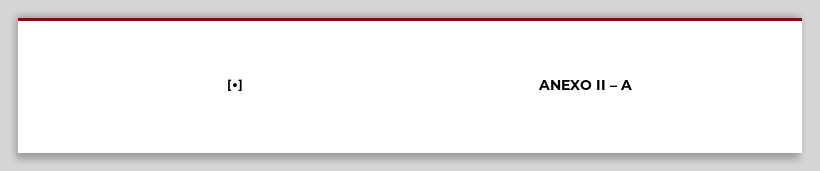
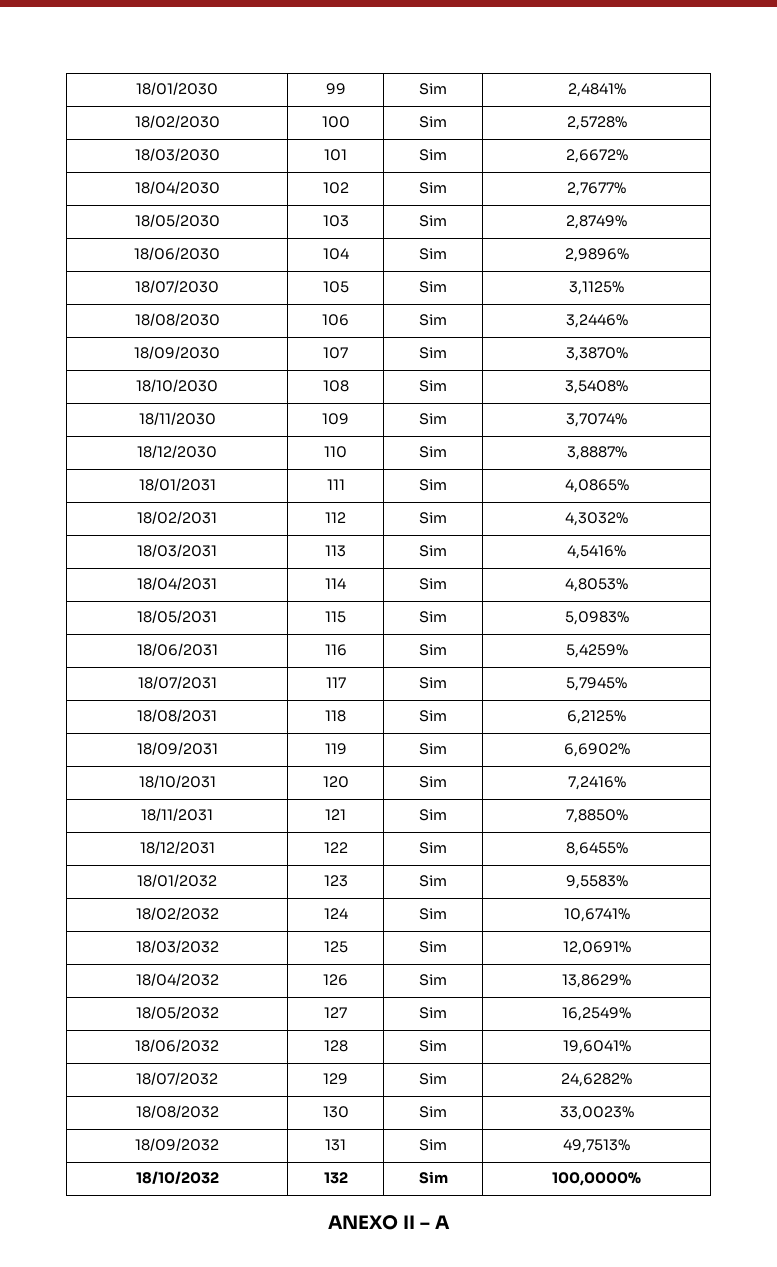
[227,79,243,91] [•] -> [136,82,218,95] [325,83,346,95] [419,83,447,95] [567,83,626,97] [134,115,220,128] [321,116,350,128] [419,116,447,128] [566,116,627,130] [134,148,220,161] [324,149,347,161] [419,149,447,161] [565,149,628,163] [134,181,220,194] [322,182,349,194] [419,182,447,194] [567,182,626,196] [134,214,220,227] [322,215,349,227] [419,215,447,227] [566,215,627,229] [134,247,220,260] [322,248,349,260] [419,248,447,260] [564,248,629,262] [135,280,219,293] [322,281,349,293] [419,281,447,293] [569,281,624,295] [134,313,220,326] [322,314,349,326] [419,314,447,326] [565,314,628,328] [134,346,220,359] [323,347,348,359] [419,347,447,359] [565,347,628,361] [136,379,218,392] [322,380,349,392] [419,380,447,392] [565,380,628,394] [138,412,216,425] [322,413,349,425] [419,413,447,425] [566,413,627,427] [137,445,217,458] [324,446,347,458] [419,446,447,458] [566,446,627,460] [138,478,216,491] [326,479,345,490] [419,479,447,491] [564,479,629,493] [137,511,217,524] [325,512,346,523] [419,512,447,524] [565,512,628,526] [137,544,217,557] [325,545,346,557] [419,545,447,557] [567,545,626,559] [137,577,217,590] [325,578,346,589] [419,578,447,590] [565,578,628,592] [137,610,217,623] [325,611,346,623] [419,611,447,623] [564,611,629,625] [136,643,218,656] [324,644,347,656] [419,644,447,656] [565,644,628,658] [137,676,217,689] [325,677,346,688] [419,677,447,689] [566,677,627,691] [137,709,217,722] [325,710,346,722] [419,710,447,722] [567,710,626,724] [136,742,218,755] [324,743,347,755] [419,743,447,755] [563,743,630,757] [138,775,216,788] [322,776,349,788] [419,776,447,788] [567,776,626,790] [141,808,213,821] [325,809,346,820] [419,809,447,821] [565,809,628,823] [139,841,215,854] [323,842,348,853] [419,842,447,854] [565,842,628,856] [137,874,217,887] [323,875,348,887] [419,875,447,887] [565,875,628,889] [135,907,219,920] [323,908,348,919] [419,908,447,920] [563,908,630,922] [135,940,219,953] [323,941,348,953] [419,941,447,953] [562,941,631,955] [135,973,219,986] [323,974,348,986] [419,974,447,986] [562,974,631,988] [135,1006,219,1019] [324,1007,347,1018] [419,1007,447,1019] [562,1007,631,1021] [135,1039,219,1052] [323,1040,348,1052] [419,1040,447,1052] [562,1040,631,1054] [136,1072,218,1085] [323,1073,348,1085] [419,1073,447,1085] [561,1073,632,1087] [135,1105,219,1118] [322,1106,349,1118] [419,1106,447,1118] [559,1106,634,1120] [135,1138,219,1151] [325,1139,346,1151] [419,1139,447,1151] [563,1139,630,1153] [135,1171,219,1184] [323,1172,348,1184] [418,1171,448,1184] [552,1172,641,1186] 18/01/2030 | 99 | Sim | 2,4841% // 18/02/2030 | 100 | Sim | 2,5728% // 18/03/2030 | 101 | Sim | 2,6672% // 18/04/2030 | 102 | Sim | 2,7677% // 18/05/2030 | 103 | Sim | 2,8749% // 18/06/2030 | 104 | Sim | 2,9896% // 18/07/2030 | 105 | Sim | 3,1125% // 18/08/2030 | 106 | Sim | 3,2446% // 18/09/2030 | 107 | Sim | 3,3870% // 18/10/2030 | 108 | Sim | 3,5408% // 18/11/2030 | 109 | Sim | 3,7074% // 18/12/2030 | 110 | Sim | 3,8887% // 18/01/2031 | 111 | Sim | 4,0865% // 18/02/2031 | 112 | Sim | 4,3032% // 18/03/2031 | 113 | Sim | 4,5416% // 18/04/2031 | 114 | Sim | 4,8053% // 18/05/2031 | 115 | Sim | 5,0983% // 18/06/2031 | 116 | Sim | 5,4259% // 18/07/2031 | 117 | Sim | 5,7945% // 18/08/2031 | 118 | Sim | 6,2125% // 18/09/2031 | 119 | Sim | 6,6902% // 18/10/2031 | 120 | Sim | 7,2416% // 18/11/2031 | 121 | Sim | 7,8850% // 18/12/2031 | 122 | Sim | 8,6455% // 18/01/2032 | 123 | Sim | 9,5583% // 18/02/2032 | 124 | Sim | 10,6741% // 18/03/2032 | 125 | Sim | 12,0691% // 18/04/2032 | 126 | Sim | 13,8629% // 18/05/2032 | 127 | Sim | 16,2549% // 18/06/2032 | 128 | Sim | 19,6041% // 18/07/2032 | 129 | Sim | 24,6282% // 18/08/2032 | 130 | Sim | 33,0023% // 18/09/2032 | 131 | Sim | 49,7513% // 18/10/2032 | 132 | Sim | 100,0000%

